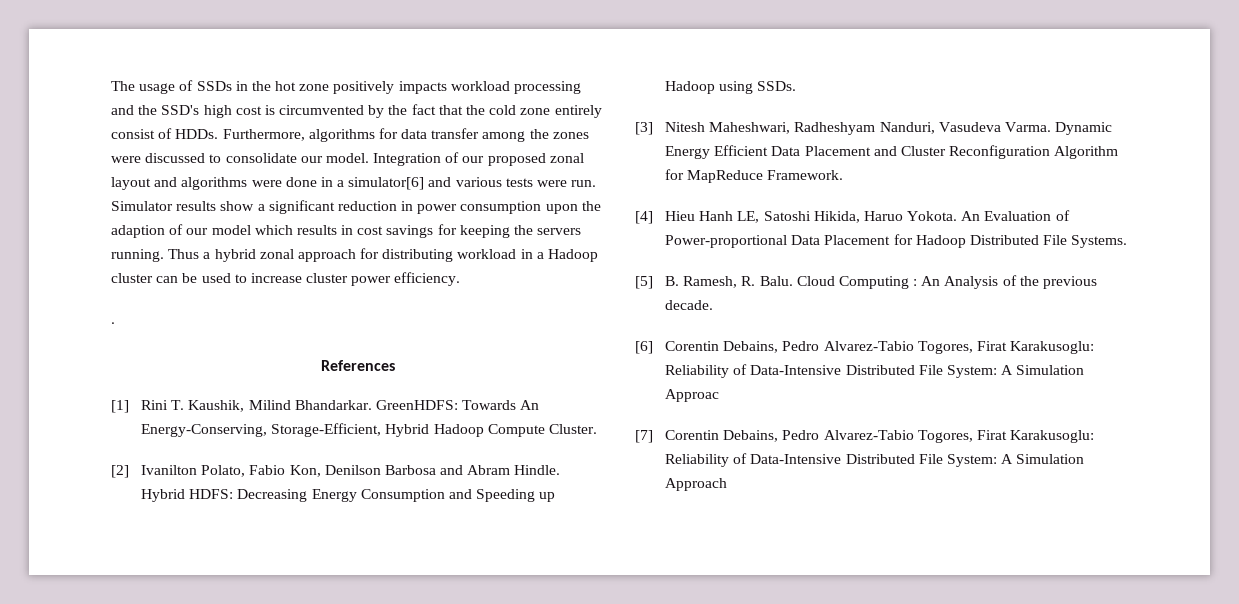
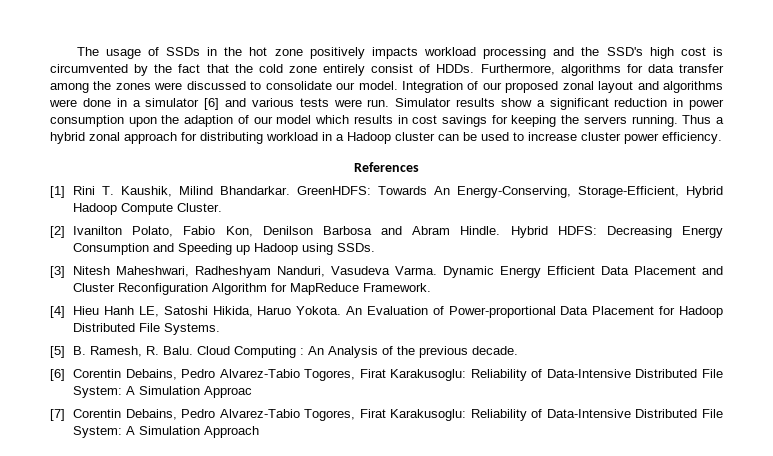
[348,177,425,190] simulator[6] -> [145,98,220,110] simulator [6]
[111,322,115,324] // . -> (722, 138) none

